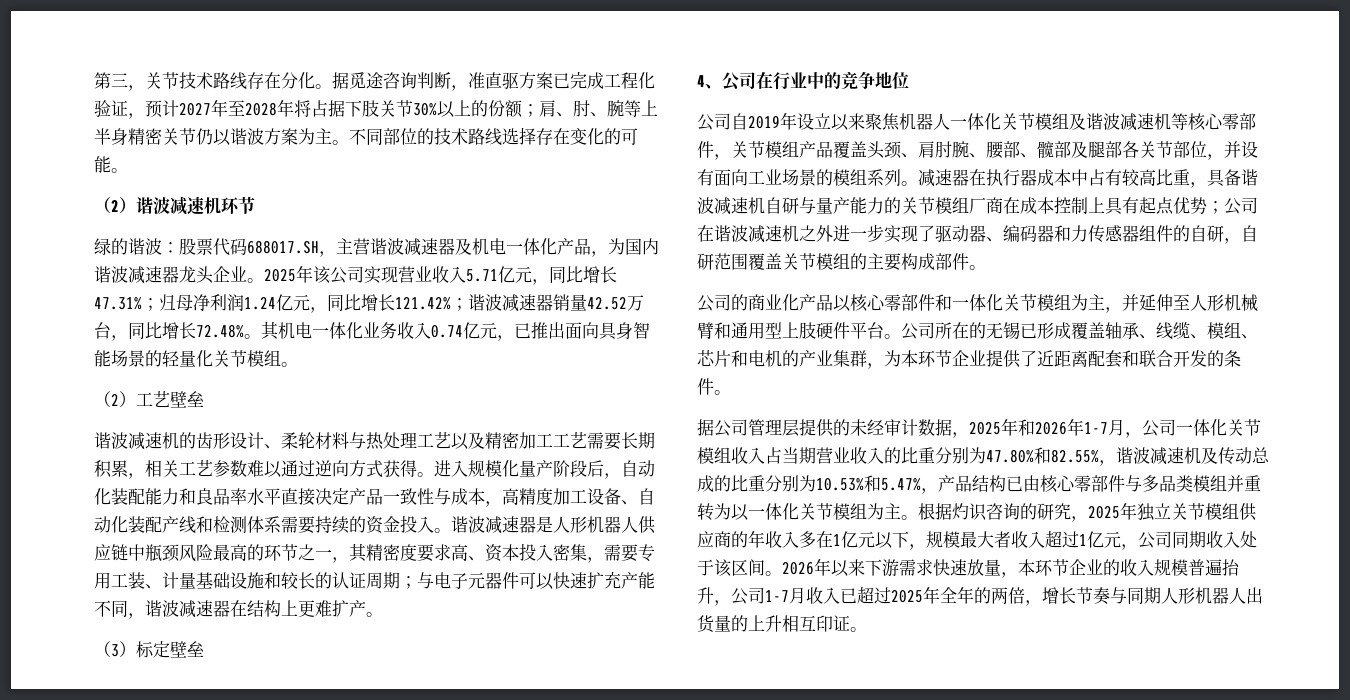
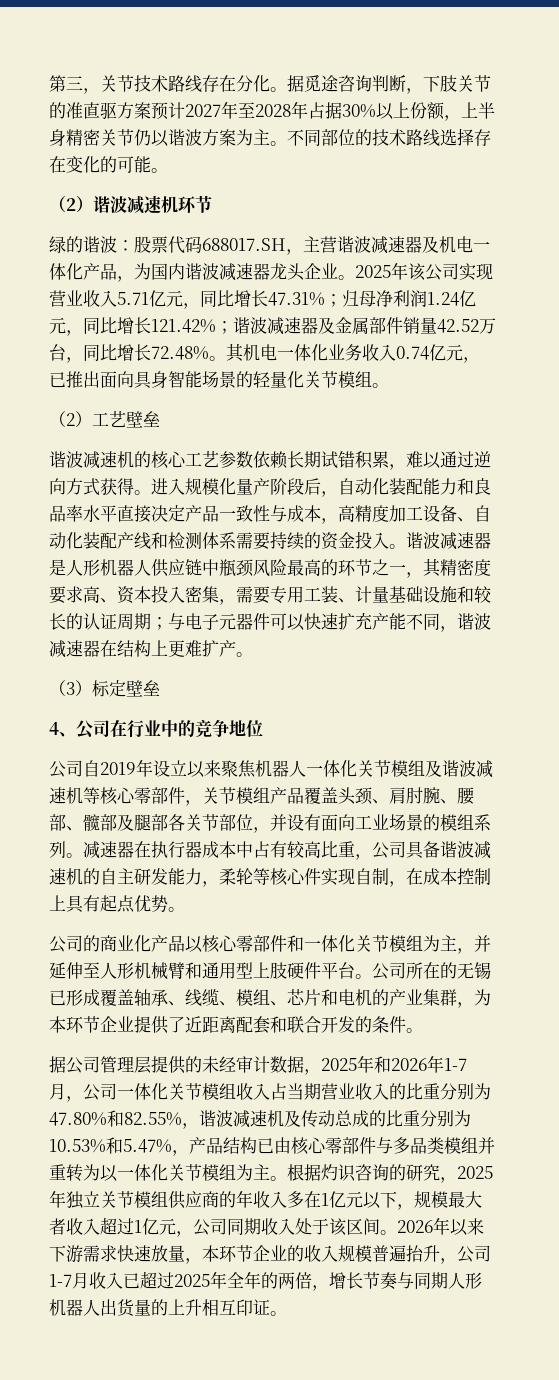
[468,72,655,89] [94,100,145,119] 准直驱方案已完成工程化验证， -> [423,75,491,92] [49,102,151,119] 下肢关节的准直驱方案
[294,100,641,118] 将占据下肢关节30%以上的份额；肩、肘、腕等 -> [308,102,461,121] 占据30%以上份额，
(553, 302) none -> [318,317,403,334] 及金属部件
[196,432,655,450] [94,460,247,479] 齿形设计、柔轮材料与热处理工艺以及精密加工工艺需要长期积累，相关工艺参数 -> [151,451,406,470] 核心工艺参数依赖长期试错积累，
(1207, 185) none -> [372,841,406,859] 公司
[765,197,1003,214] 自研与量产能力的关节模组厂商 -> [83,868,406,887] 的自主研发能力，柔轮等核心件实现自制，
[1207,197,1258,215] [697,224,1258,244] [697,253,969,271] ；公司在谐波减速机之外进一步实现了驱动器、编码器和力传感器组件的自研，自研范围覆盖关节模组的主要构成部件 -> (168, 903) none

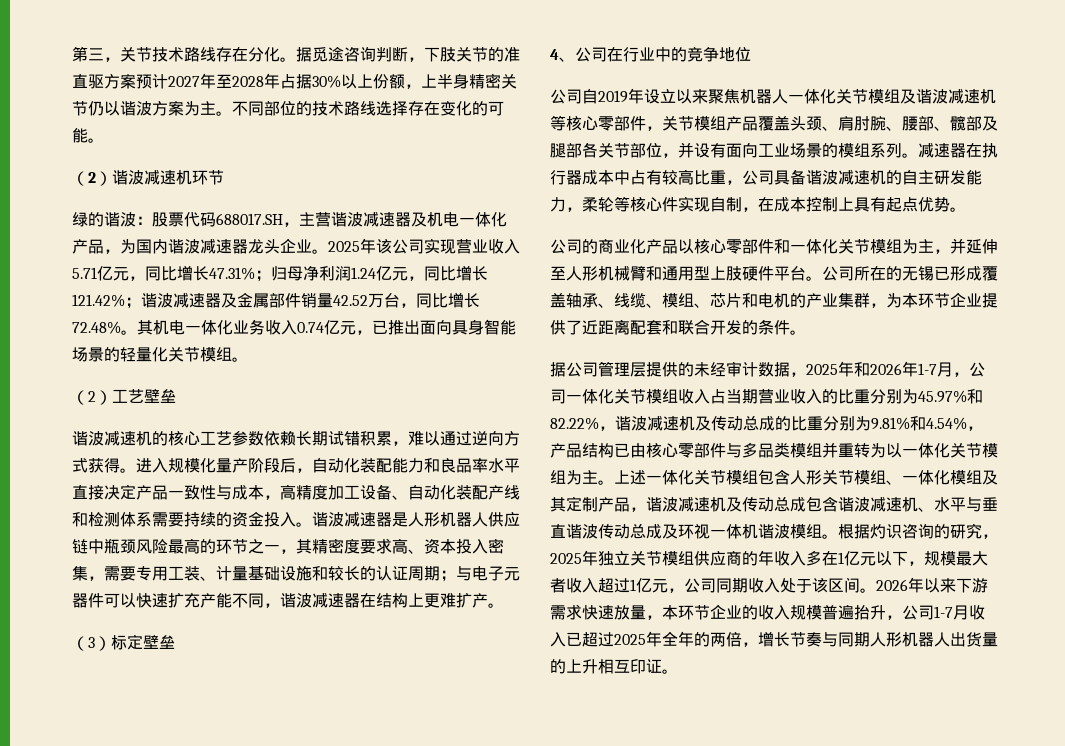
[49,1110,182,1127] 47.80%和82.55% -> [918,389,983,404] [550,417,599,430] 45.97%和82.22%
[49,1137,172,1154] 10.53%和5.47% -> [871,416,967,431] 9.81%和4.54%
(287, 1178) none -> [614,469,998,485] [550,496,998,512] [550,523,838,539] 上述一体化关节模组包含人形关节模组、一体化模组及其定制产品，谐波减速机及传动总成包含谐波减速机、水平与垂直谐波传动总成及环视一体机谐波模组。

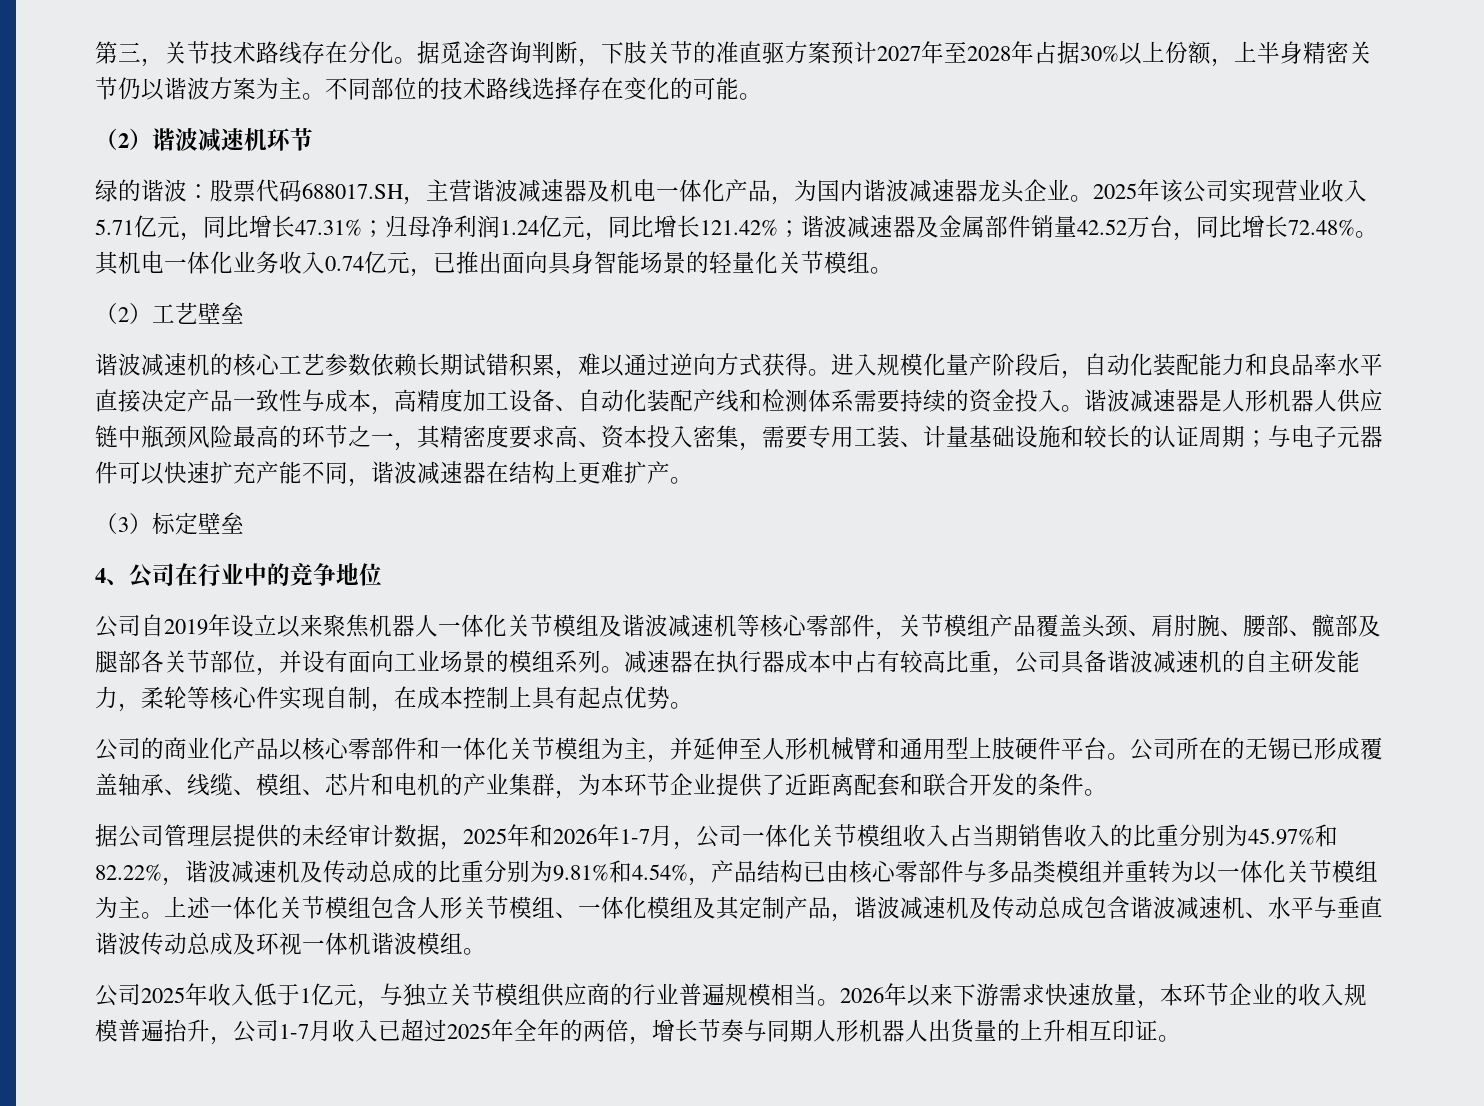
[758,389,790,404] 营业 -> [1018,824,1064,847] 销售
[838,523,998,539] [550,550,598,566] 根据灼识咨询的研究，2025年 -> [95,983,403,1009] // 公司2025年收入低于1亿元，与
[758,550,988,566] [550,577,860,593] 年收入多在1亿元以下，规模最大者收入超过1亿元，公司同期收入处于该区间 -> [633,983,817,1006] 行业普遍规模相当

